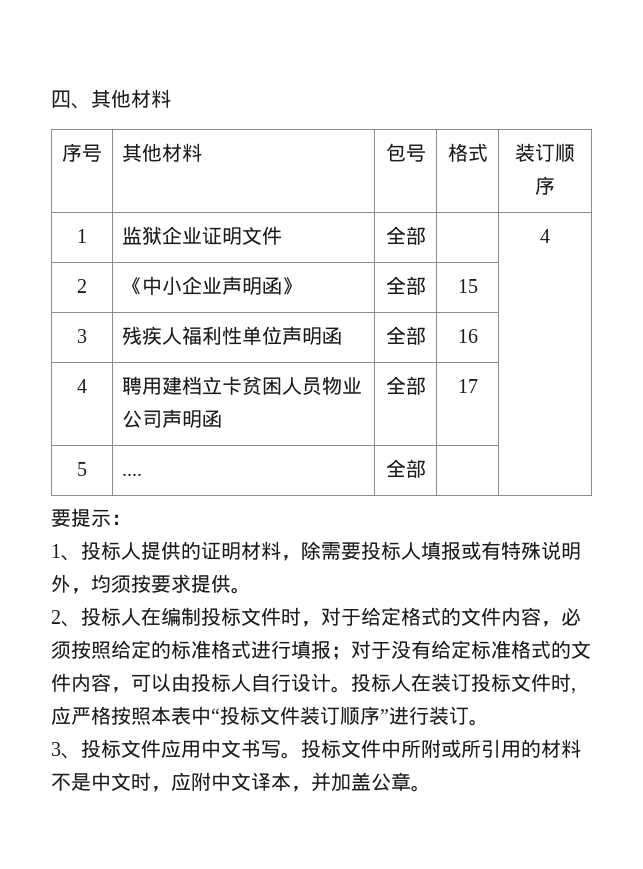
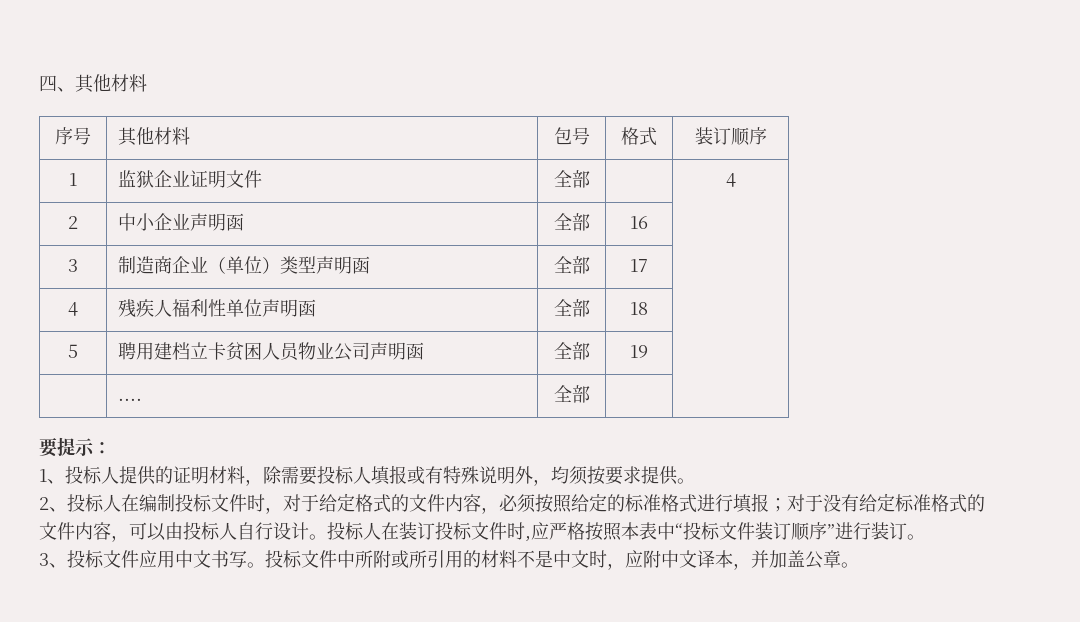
[121,277,142,295] 《 -> (78, 222) none
[281,277,302,295] [385,276,426,295] [457,279,478,293] [77,329,87,343] 》 | 全部 | 15 | // 3 -> [553,213,590,231] [630,216,648,229] [68,259,78,272] [117,256,370,274] [553,256,590,274] [630,259,648,272] [68,302,78,316] | 全部 | 16 | // 3 | 制造商企业（单位）类型声明函 | 全部 | 17 | // 4
[457,329,478,343] [77,379,87,393] 16 | // 4 -> [630,302,648,315] [68,344,78,358] 18 | // 5
[457,379,478,393] [77,462,87,476] 17 | // 5 -> [630,345,648,358] 19 | //

